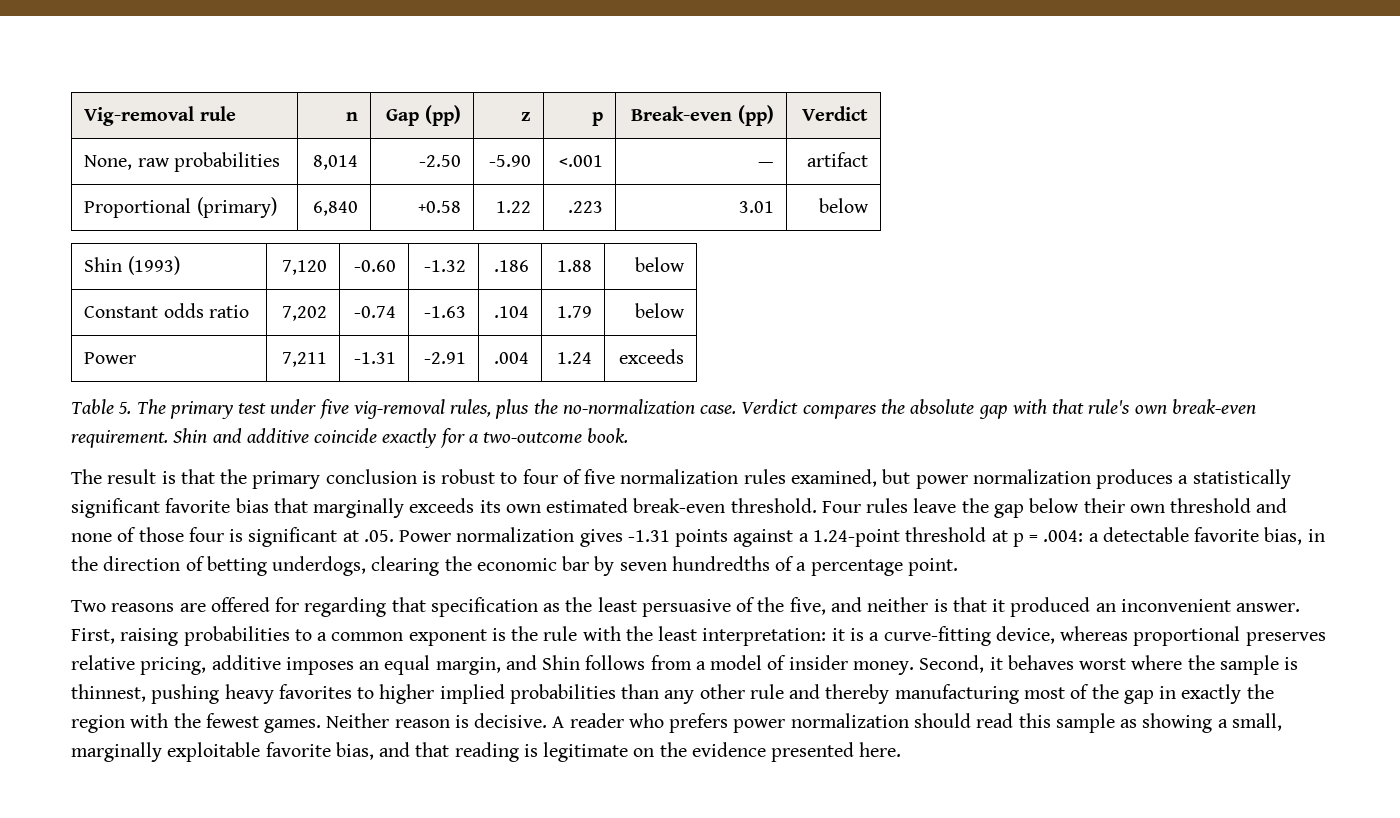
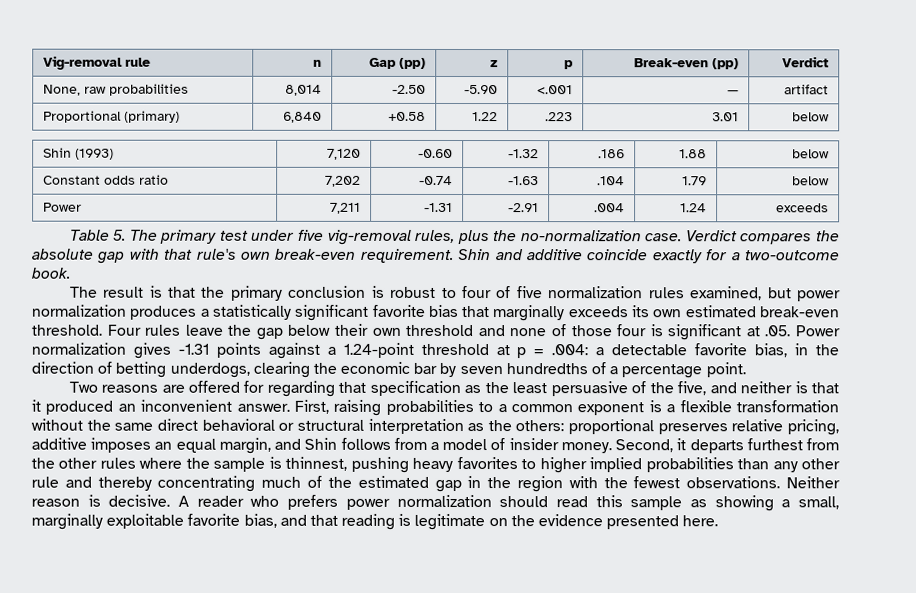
[511,626,1129,646] the rule with the least interpretation: it is a curve-fitting device, whereas -> [666,400,839,413] [31,418,565,435] a flexible transformation without the same direct behavioral or structural interpretation as the others:
[1007,655,1127,670] behaves worst -> [689,438,839,454] [31,457,136,469] departs furthest from the other rules
[894,684,1119,704] manufacturing most of the -> [157,475,429,492] concentrating much of the estimated
[1181,684,1242,704] exactly -> (482, 482) none
[264,719,322,733] games. -> [686,476,781,489] observations.

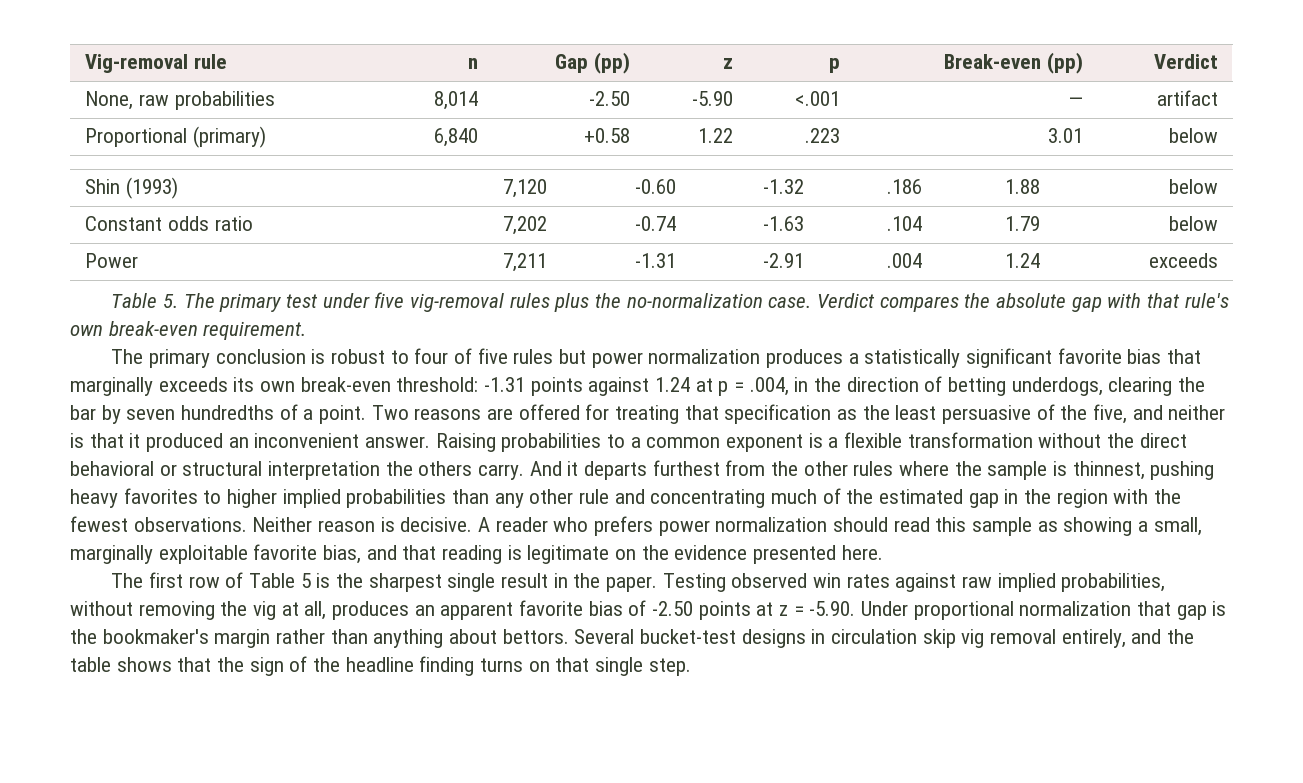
[415,229,456,243] rules, -> [509,293,550,308] rules
[458,249,840,264] [32,267,71,279] [68,285,226,298] Shin and additive coincide exactly for a two-outcome book. // The result is that the -> [111,349,144,364] // The
[547,286,763,301] normalization rules examined, -> [513,349,554,364] rules
[684,305,839,318] [31,323,840,341] [31,342,788,359] estimated break-even threshold. Four rules leave the gap below their own threshold and none of those four is significant at .05. Power normalization gives -1.31 points against a 1.24-point threshold at p = .004: a detectable favorite bias, -> [300,377,789,396] break-even threshold: -1.31 points against 1.24 at p = .004,
[340,361,411,374] economic -> (1206, 384) none
[621,364,703,379] percentage -> (314, 414) none
(746, 370) // -> (367, 414) none
[266,380,335,397] regarding -> [615,405,680,424] treating
[294,399,382,416] First, raising -> [435,433,496,452] Raising
[114,422,154,431] same -> (1135, 440) none
[467,419,839,436] [31,437,674,454] as the others: proportional preserves relative pricing, additive imposes an equal margin, and Shin follows from a model of insider money. Second, -> [385,461,562,480] the others carry. And
[97,476,152,491] thereby -> (645, 496) none
(719, 521) none -> [111,572,1166,592] [70,600,1227,620] [70,629,1195,648] [70,656,691,676] // The first row of Table 5 is the sharpest single result in the paper. Testing observed win rates against raw implied probabilities, without removing the vig at all, produces an apparent favorite bias of -2.50 points at z = -5.90. Under proportional normalization that gap is the bookmaker's margin rather than anything about bettors. Several bucket-test designs in circulation skip vig removal entirely, and the table shows that the sign of the headline finding turns on that single step.

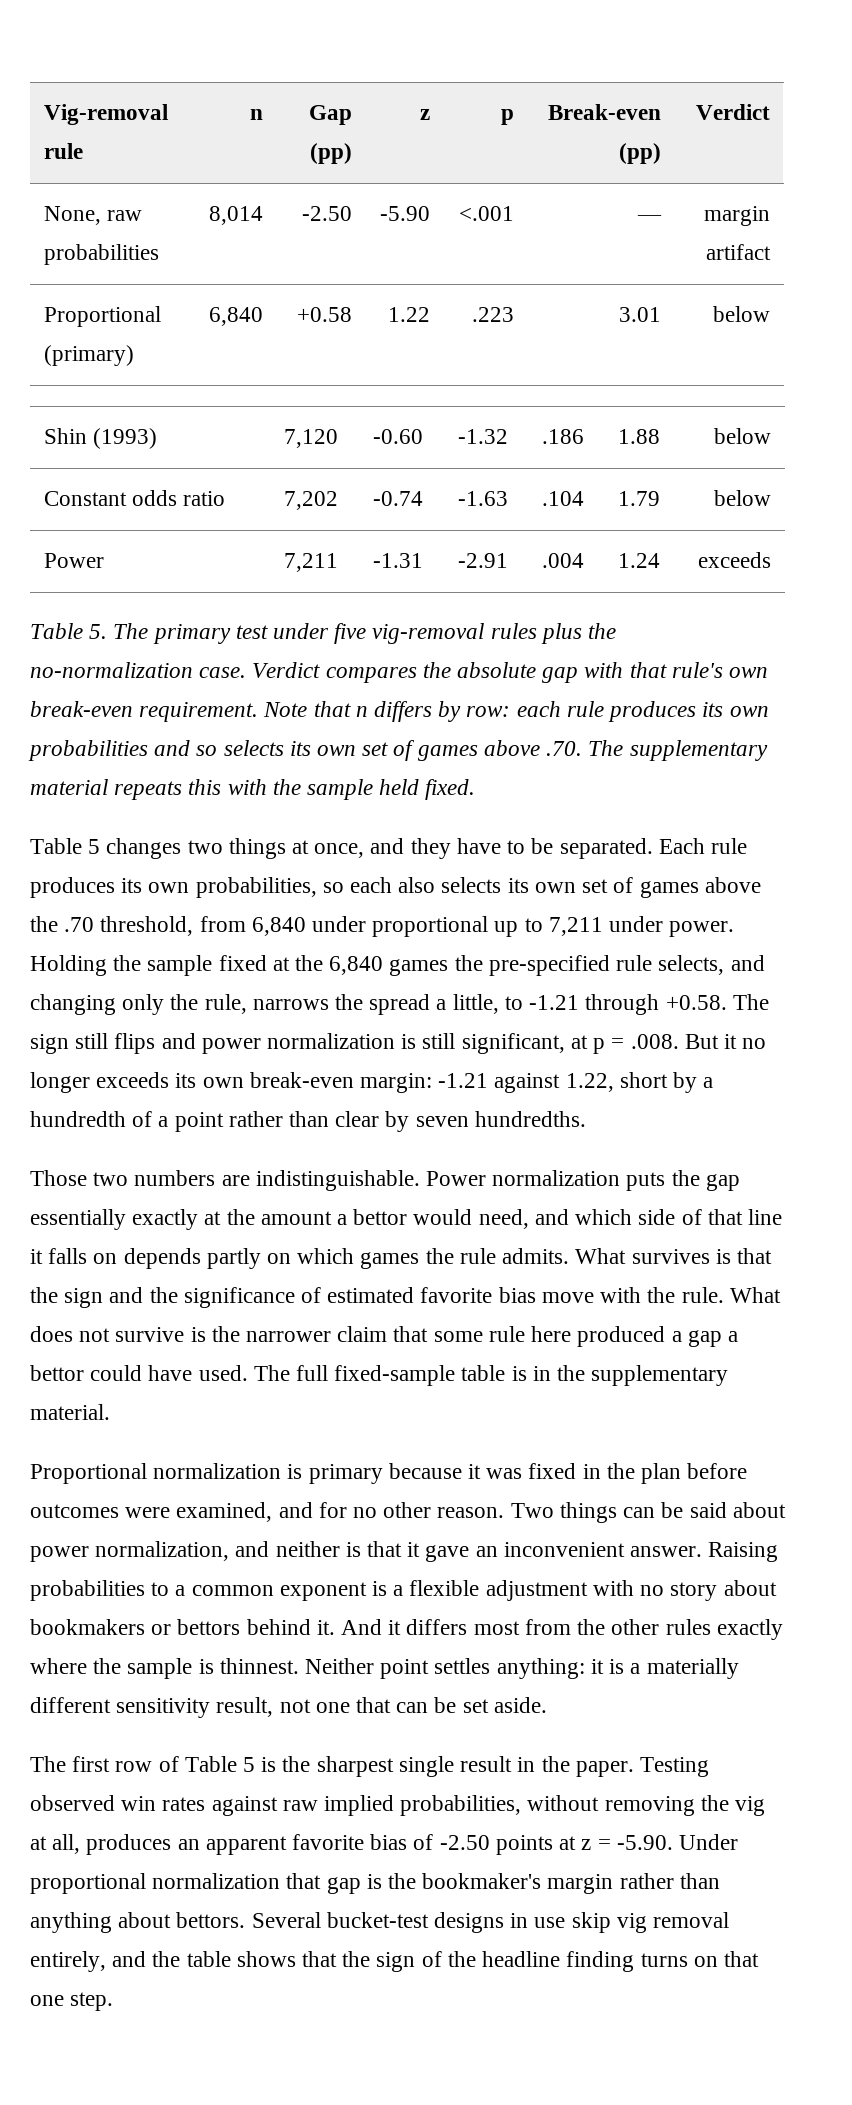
(1083, 101) none -> [704,206,771,226] margin
[111,348,1201,368] [70,376,1206,396] [70,404,1128,424] // The primary conclusion is robust to four of five rules but power normalization produces a statistically significant favorite bias that marginally exceeds its own break-even threshold: -1.31 points against 1.24 at p = .004, in the direction of betting underdogs, clearing the bar by seven hundredths of a point. Two reasons are offered for treating that specification as the least persuasive of the five, -> [263,701,769,722] [28,740,768,761] [30,779,476,800] [30,838,747,859] [30,877,761,898] [30,916,735,937] [30,955,765,976] [30,994,769,1015] [30,1033,767,1054] [30,1072,714,1093] [30,1111,586,1132] [30,1170,740,1191] [30,1209,782,1230] [30,1248,772,1269] [30,1287,781,1308] [30,1326,738,1347] [30,1365,729,1386] [30,1404,110,1420] [30,1463,748,1484] [30,1502,786,1523] [30,1541,230,1562] Note that n differs by row: each rule produces its own probabilities and so selects its own set of games above .70. The supplementary material repeats this with the sample held fixed. // Table 5 changes two things at once, and they have to be separated. Each rule produces its own probabilities, so each also selects its own set of games above the .70 threshold, from 6,840 under proportional up to 7,211 under power. Holding the sample fixed at the 6,840 games the pre-specified rule selects, and changing only the rule, narrows the spread a little, to -1.21 through +0.58. The sign still flips and power normalization is still significant, at p = .008. But it no longer exceeds its own break-even margin: -1.21 against 1.22, short by a hundredth of a point rather than clear by seven hundredths. // Those two numbers are indistinguishable. Power normalization puts the gap essentially exactly at the amount a bettor would need, and which side of that line it falls on depends partly on which games the rule admits. What survives is that the sign and the significance of estimated favorite bias move with the rule. What does not survive is the narrower claim that some rule here produced a gap a bettor could have used. The full fixed-sample table is in the supplementary material. // Proportional normalization is primary because it was fixed in the plan before outcomes were examined, and for no other reason. Two things can be said about power normalization,
[146,433,224,452] produced -> [425,1545,470,1562] gave
[907,432,1187,448] [70,460,720,480] transformation without the direct behavioral or structural interpretation the others carry. And it departs furthest -> [485,1580,777,1601] [30,1619,520,1635] adjustment with no story about bookmakers or bettors behind it. And it differs most
(894, 468) none -> [716,1619,783,1640] exactly
[1072,461,1215,480] [70,488,1182,508] [70,516,1202,536] [70,544,883,564] thinnest, pushing heavy favorites to higher implied probabilities than any other rule and concentrating much of the estimated gap in the region with the fewest observations. Neither reason is decisive. A reader who prefers power normalization should read this sample as showing a small, marginally exploitable favorite bias, and that reading is legitimate on the evidence presented here. -> [219,1658,739,1679] [30,1697,547,1718] thinnest. Neither point settles anything: it is a materially different sensitivity result, not one that can be set aside.
[831,629,918,644] circulation -> [534,1917,566,1928] use
[595,657,644,676] single -> [30,1995,64,2006] one

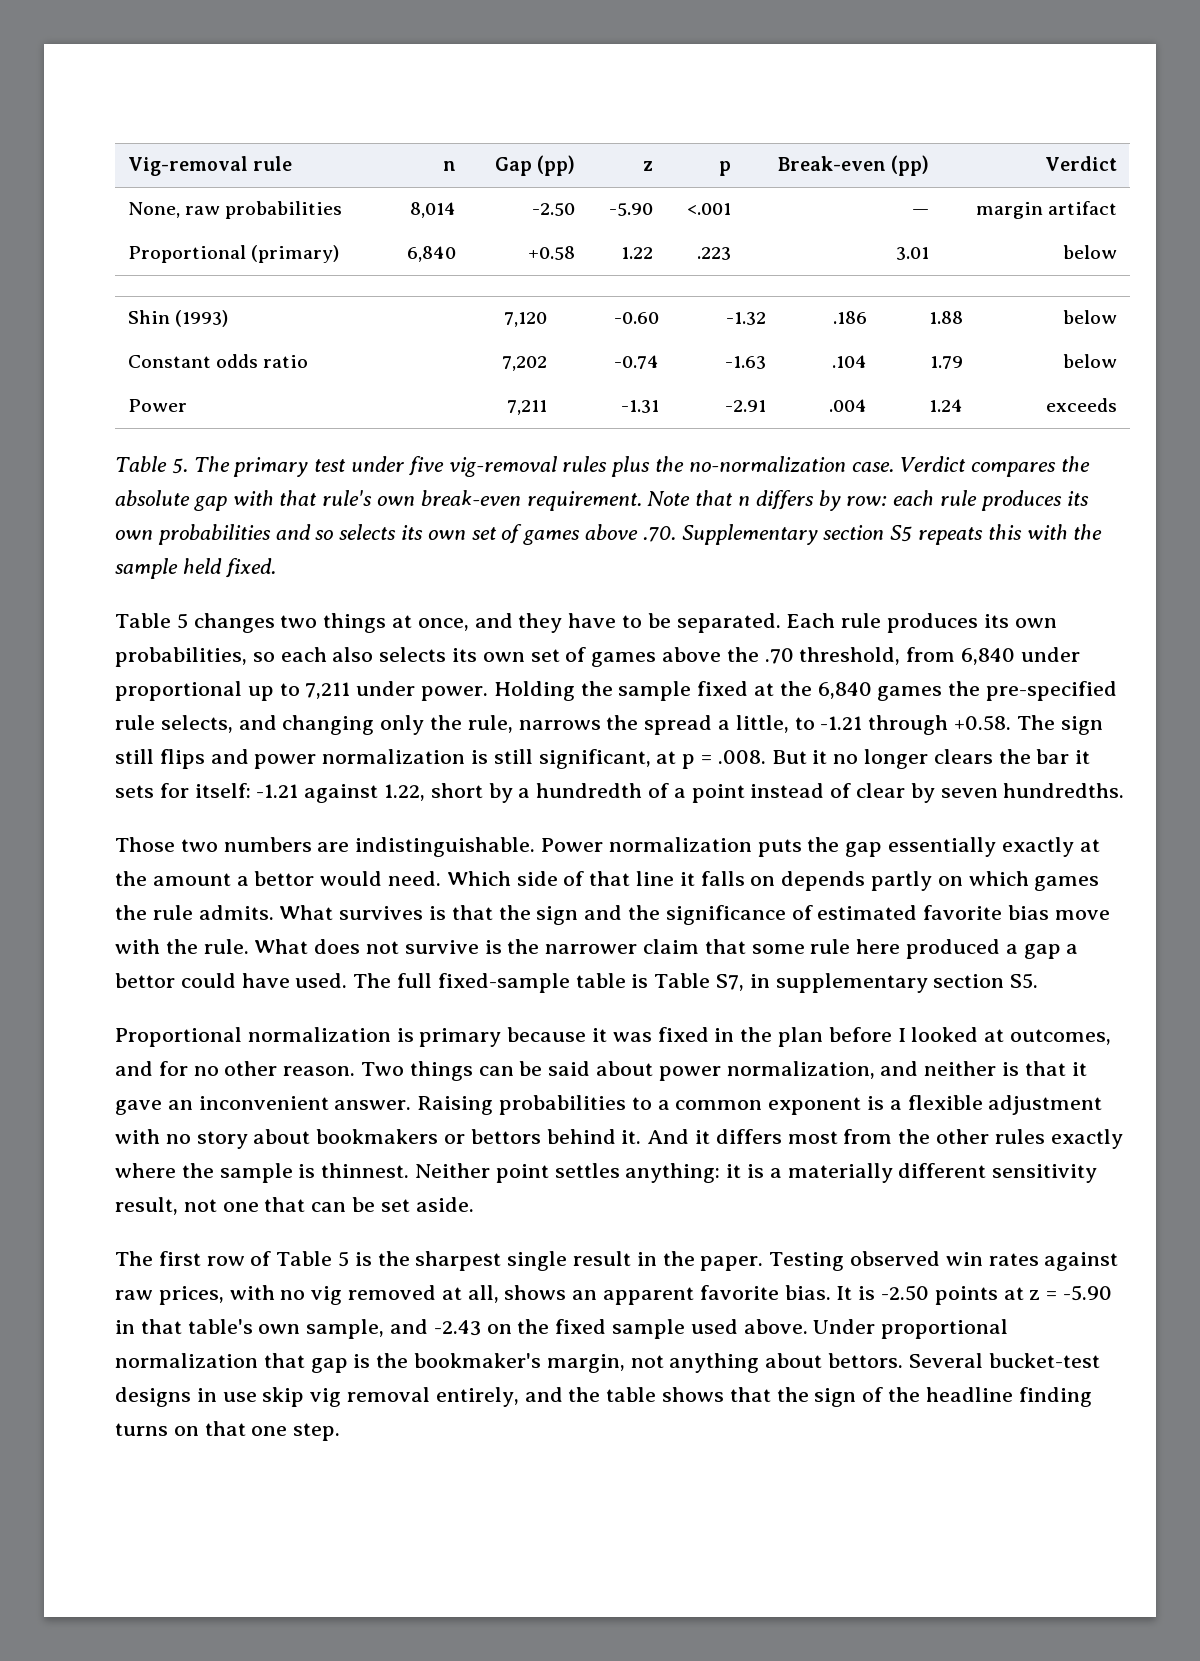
[588,740,768,761] [30,779,108,795] The supplementary material -> [681,524,913,545] Supplementary section S5
[96,1072,433,1093] exceeds its own break-even margin: -> [933,749,1091,764] [115,783,251,798] clears the bar it sets for itself:
[228,1111,330,1127] rather than -> [750,783,852,798] instead of
[478,1209,633,1229] need, and which -> [388,871,511,886] need. Which
[532,1365,729,1386] [30,1404,110,1420] in the supplementary material. -> [654,973,1039,993] Table S7, in supplementary section S5.
[30,1502,273,1522] outcomes were examined, -> [897,1027,1112,1045] I looked at outcomes,
[324,1795,766,1816] implied probabilities, without removing the vig -> [158,1285,437,1305] prices, with no vig removed
[86,1834,172,1855] produces -> [504,1285,567,1300] shows
[370,1834,434,1850] bias of -> [784,1285,876,1300] bias. It is
[616,1835,673,1850] -5.90. -> [1063,1285,1113,1301] [115,1319,808,1339] -5.90 in that table's own sample, and -2.43 on the fixed sample used above.
[547,1873,720,1894] margin rather than -> [546,1354,664,1373] margin, not

